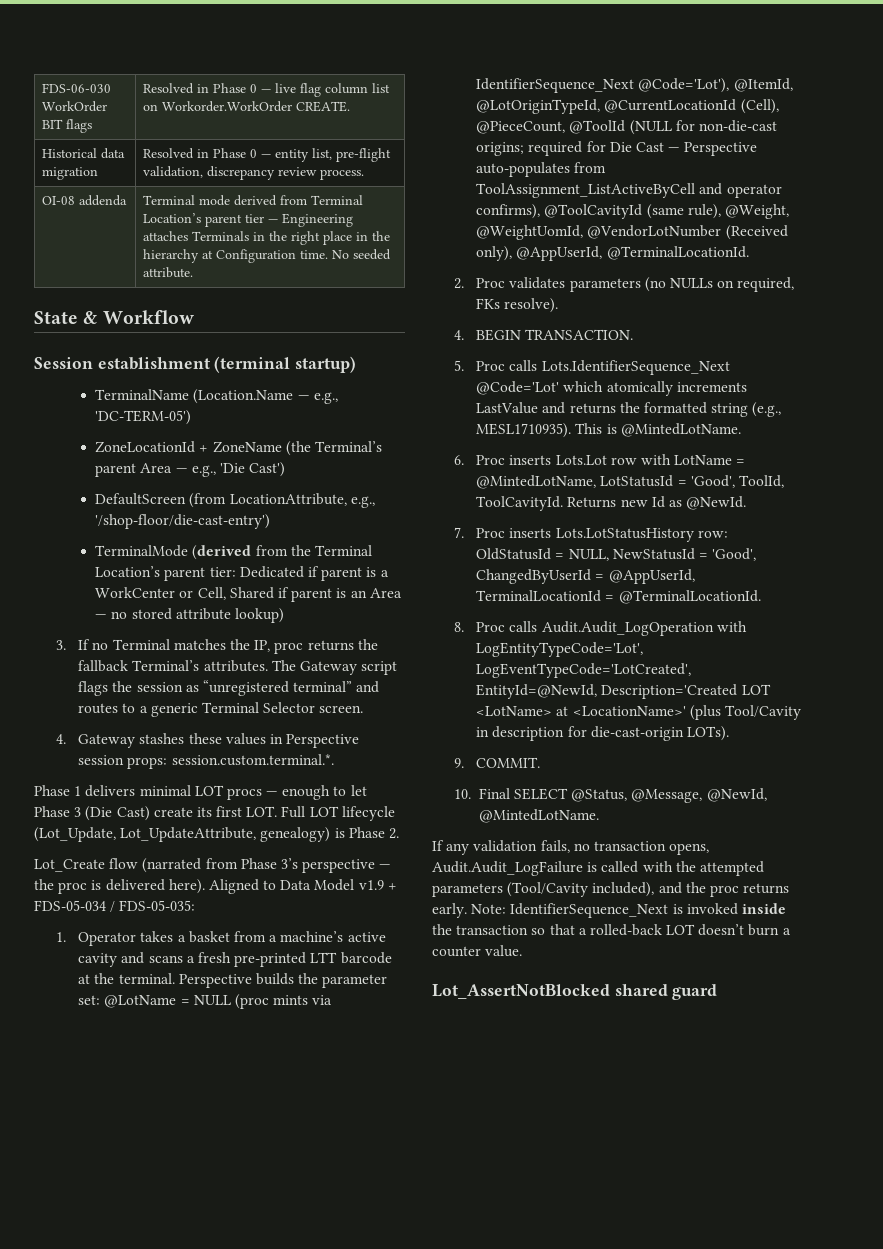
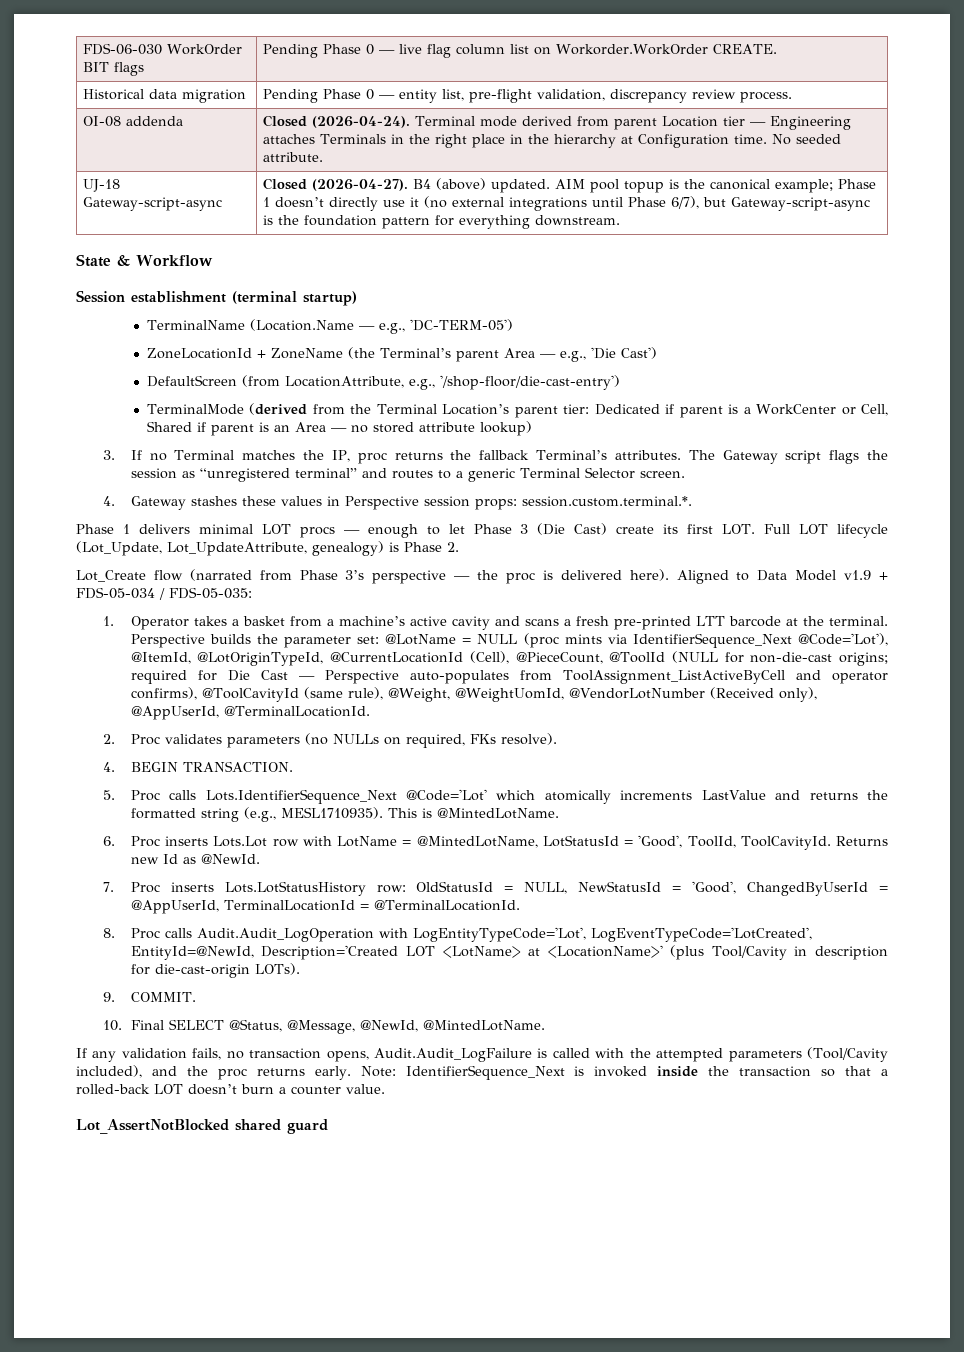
[142,83,209,94] Resolved in -> [262,44,318,58] Pending
[142,148,209,159] Resolved in -> [262,89,318,103] Pending
(127, 200) none -> [262,115,410,128] Closed (2026-04-24).
[310,195,363,205] [142,213,242,227] Terminal Location’s parent -> [613,116,718,130] parent Location
(193, 272) none -> [82,179,120,192] [82,197,222,211] [262,178,876,193] [262,196,870,211] [262,215,620,229] // UJ-18 Gateway-script-async | Closed (2026-04-27). B4 (above) updated. AIM pool topup is the canonical example; Phase 1 doesn’t directly use it (no external integrations until Phase 6/7), but Gateway-script-async is the foundation pattern for everything downstream.

